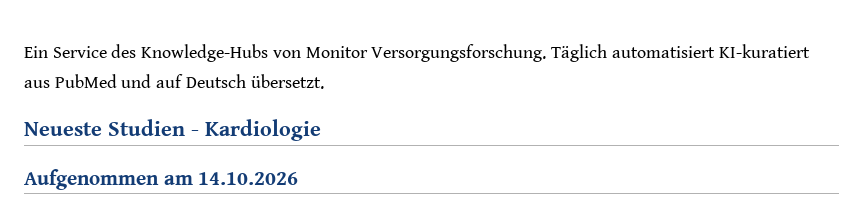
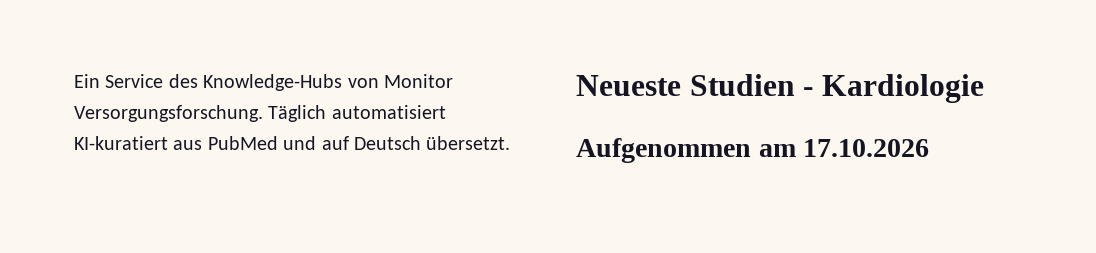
[198,172,299,185] 14.10.2026 -> [803,139,930,157] 17.10.2026

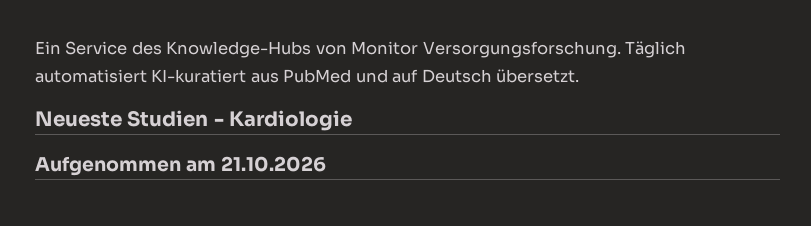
[803,139,930,157] 17.10.2026 -> [221,156,327,172] 21.10.2026

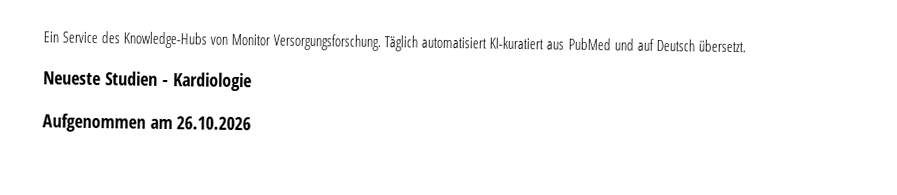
[221,156,327,172] 21.10.2026 -> [176,116,252,131] 26.10.2026

